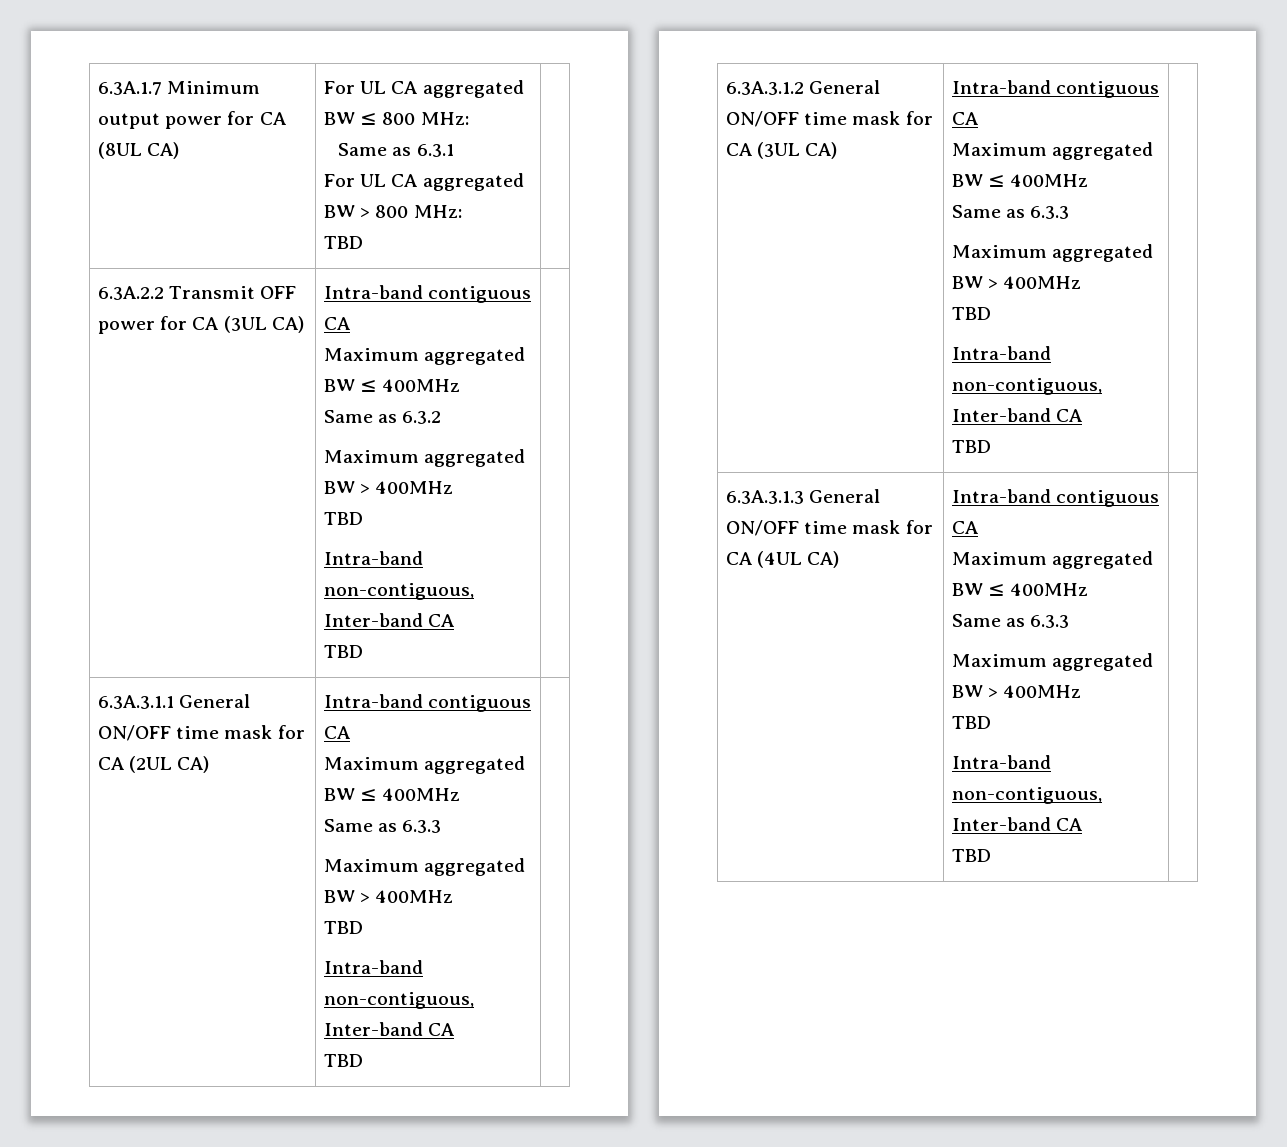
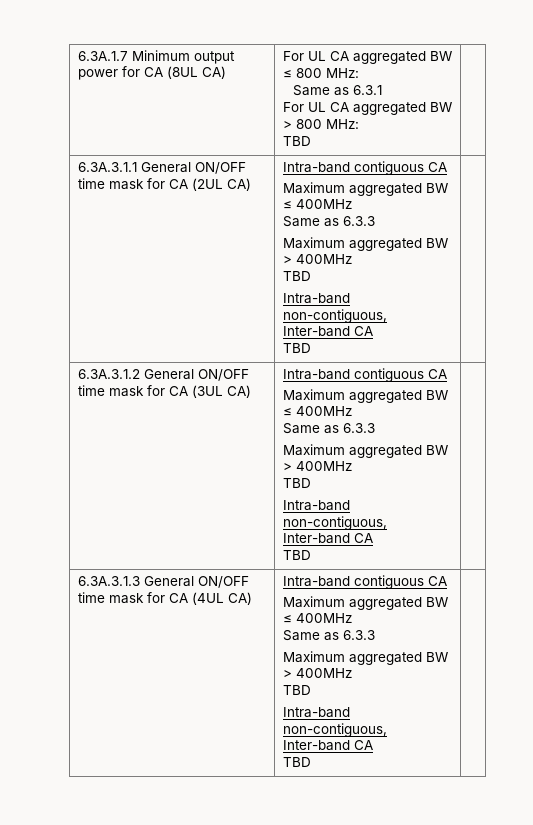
[97,286,297,300] [97,316,304,334] [323,285,532,303] [323,317,351,330] [323,347,526,365] [323,379,461,392] [323,410,442,424] [323,449,526,467] [323,481,454,494] [323,512,363,525] [323,551,423,565] [323,583,474,600] [323,613,456,627] [323,645,363,658] // 6.3A.2.2 Transmit OFF power for CA (3UL CA) | Intra-band contiguous CA // Maximum aggregated BW ≤ 400MHz // Same as 6.3.2 // Maximum aggregated BW > 400MHz // TBD // Intra-band non-contiguous, Inter-band CA // TBD | -> (311, 141) none

